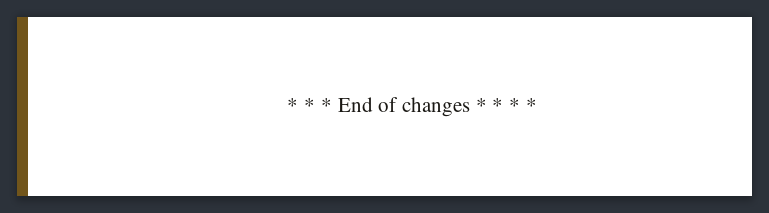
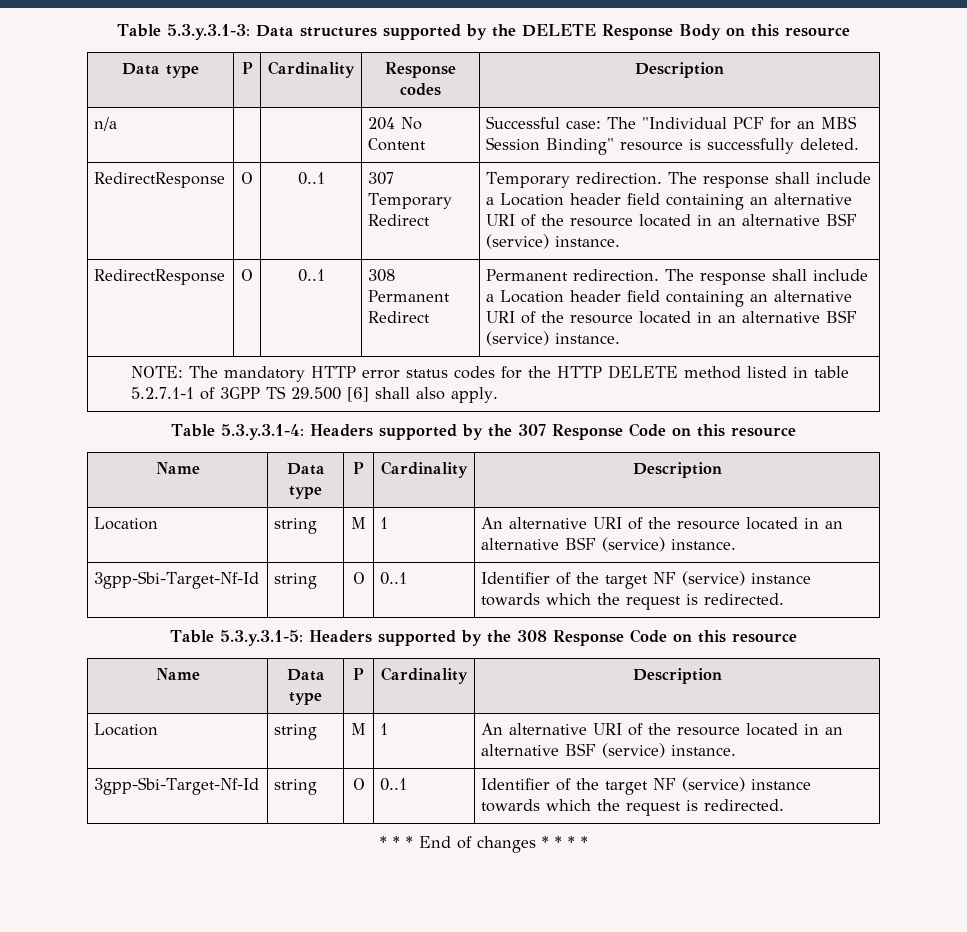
(287, 105) none -> [116,24,851,40] [122,63,199,78] [241,62,253,74] [268,61,355,78] [385,62,456,78] [400,83,441,96] [635,62,724,78] [94,117,118,131] [368,117,423,130] [368,138,427,151] [486,116,858,130] [486,137,860,155] [94,172,226,188] [241,172,253,184] [297,172,325,185] [368,172,395,185] [368,193,453,209] [368,214,431,226] [486,172,872,188] [486,193,853,210] [486,213,858,227] [486,234,621,249] [94,269,226,285] [241,269,253,281] [297,269,325,282] [368,269,396,282] [368,290,451,302] [368,311,431,323] [486,269,869,285] [486,290,853,307] [486,310,858,324] [486,331,621,346] [131,365,850,382] [131,386,499,403] [170,423,797,440] [155,462,200,474] [286,463,325,475] [289,486,322,499] [353,462,364,474] [381,461,468,478] [632,462,722,478] [94,517,159,530] [274,518,318,534] [351,517,366,529] [380,517,389,529] [481,517,844,530] [481,537,737,552] [94,571,260,589] [274,573,318,589] [352,572,365,584] [380,572,408,585] [481,571,812,589] [481,593,785,610] [169,629,798,646] [155,668,200,680] [286,669,325,681] [289,692,322,705] [353,668,364,680] [381,667,468,684] [632,668,722,684] [94,723,159,736] [274,724,318,740] [351,723,366,735] [380,723,389,735] [481,723,844,736] [481,743,737,758] [94,777,260,795] [274,779,318,795] [352,778,365,790] [380,778,408,791] [481,777,812,795] [481,799,785,816] Table 5.3.y.3.1-3: Data structures supported by the DELETE Response Body on this resource // Data type | P | Cardinality | Response codes | Description // n/a | | | 204 No Content | Successful case: The "Individual PCF for an MBS Session Binding" resource is successfully deleted. // RedirectResponse | O | 0..1 | 307 Temporary Redirect | Temporary redirection. The response shall include a Location header field containing an alternative URI of the resource located in an alternative BSF (service) instance. // RedirectResponse | O | 0..1 | 308 Permanent Redirect | Permanent redirection. The response shall include a Location header field containing an alternative URI of the resource located in an alternative BSF (service) instance. // NOTE: The mandatory HTTP error status codes for the HTTP DELETE method listed in table 5.2.7.1-1 of 3GPP TS 29.500 [6] shall also apply. // Table 5.3.y.3.1-4: Headers supported by the 307 Response Code on this resource // Name | Data type | P | Cardinality | Description // Location | string | M | 1 | An alternative URI of the resource located in an alternative BSF (service) instance. // 3gpp-Sbi-Target-Nf-Id | string | O | 0..1 | Identifier of the target NF (service) instance towards which the request is redirected. // Table 5.3.y.3.1-5: Headers supported by the 308 Response Code on this resource // Name | Data type | P | Cardinality | Description // Location | string | M | 1 | An alternative URI of the resource located in an alternative BSF (service) instance. // 3gpp-Sbi-Target-Nf-Id | string | O | 0..1 | Identifier of the target NF (service) instance towards which the request is redirected. //

